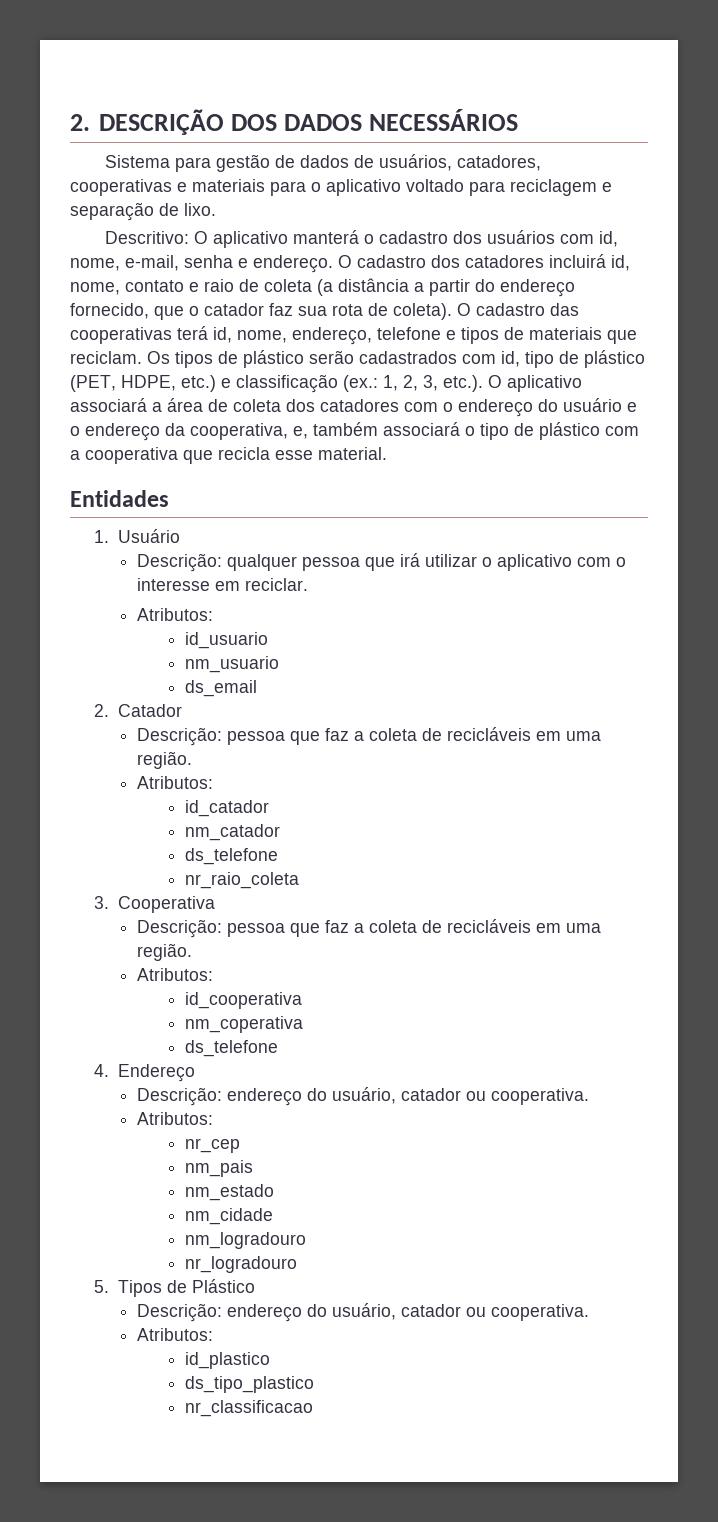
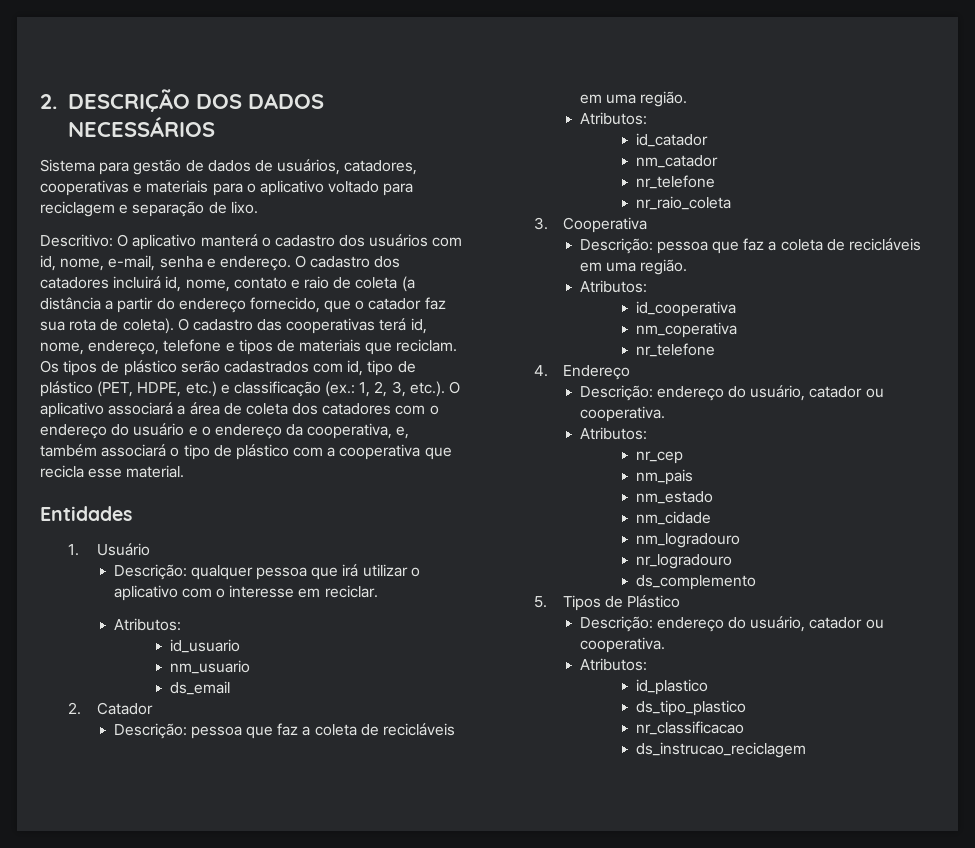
[184,848,278,865] ds_telefone -> [636,175,716,189] nr_telefone
[184,1040,278,1057] ds_telefone -> [636,343,716,357] nr_telefone
(297, 1264) none -> [636,575,757,590] // ds_complemento
(313, 1408) none -> [636,742,807,758] // ds_instrucao_reciclagem

